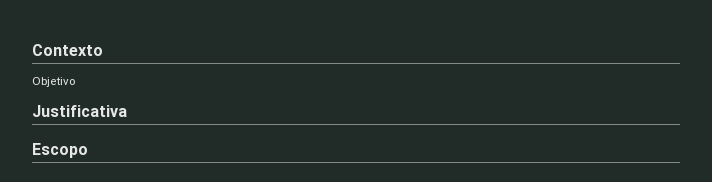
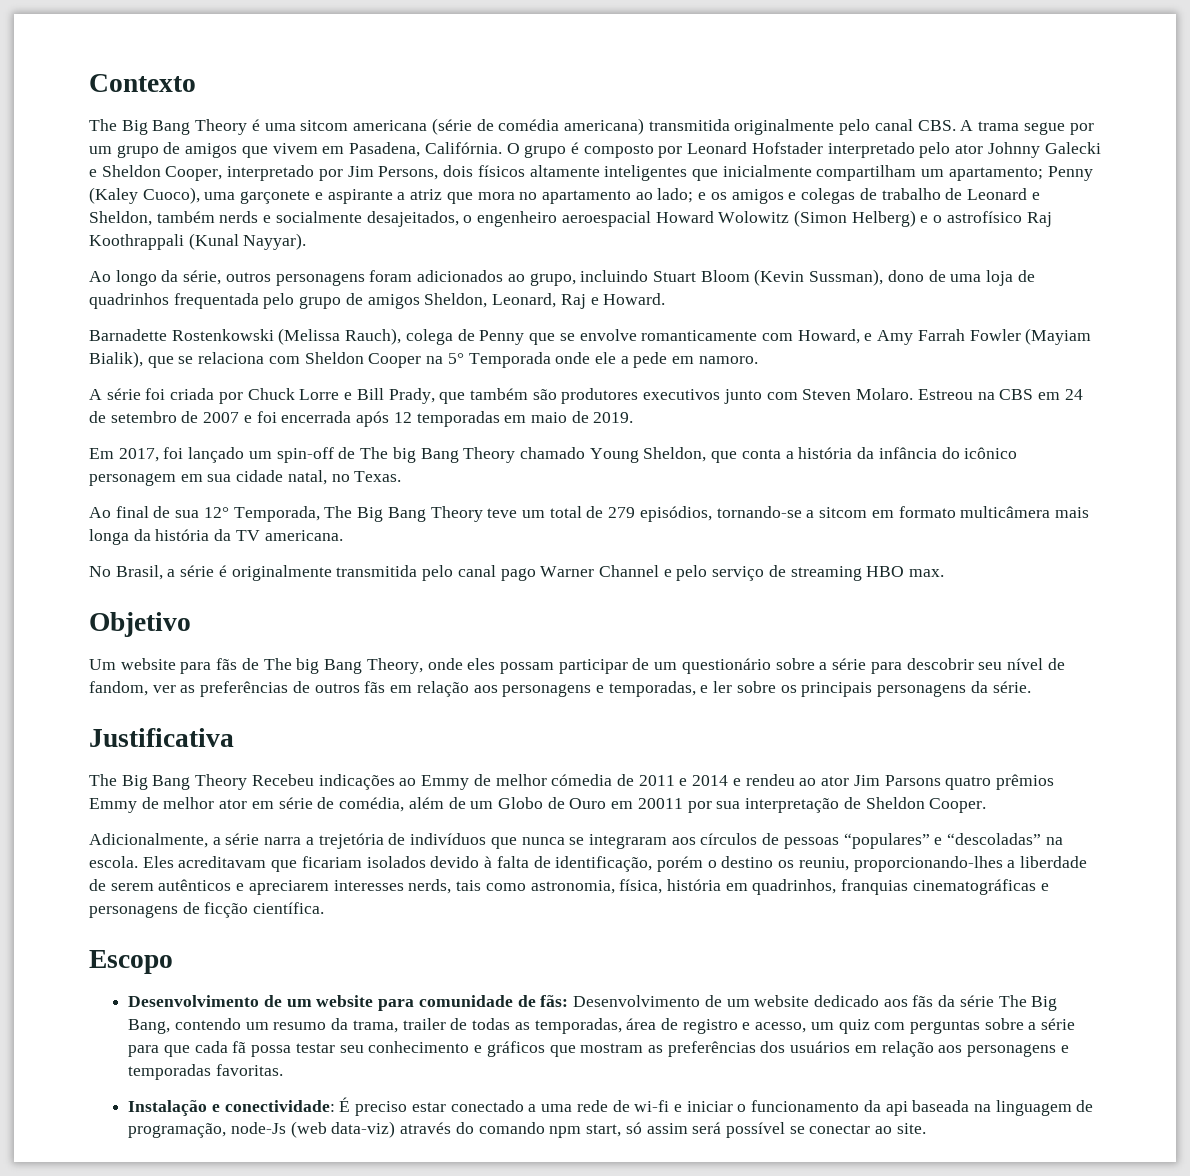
[32,77,75,87] [32,105,127,117] [32,143,88,158] Objetivo // Justificativa // Escopo -> [89,118,1094,135] [89,142,1101,158] [89,165,1093,181] [89,187,1040,204] [89,210,1052,227] [89,233,307,250] [89,269,1035,286] [89,293,666,309] [89,328,1092,345] [89,351,758,368] [89,388,1083,404] [89,411,634,427] [89,447,1018,463] [89,470,402,486] [89,506,1089,522] [89,529,343,545] [89,565,945,581] [89,612,191,637] [89,658,1065,674] [89,681,1031,697] [89,728,234,747] [89,774,1054,790] [89,797,987,813] [89,833,1063,849] [89,856,1088,872] [89,879,1049,895] [89,902,325,918] [89,950,173,974] [128,995,1058,1011] [128,1018,1076,1034] [128,1041,1069,1057] [128,1064,283,1080] [128,1097,1094,1116] [128,1121,926,1138] The Big Bang Theory é uma sitcom americana (série de comédia americana) transmitida originalmente pelo canal CBS. A trama segue por um grupo de amigos que vivem em Pasadena, Califórnia. O grupo é composto por Leonard Hofstader interpretado pelo ator Johnny Galecki e Sheldon Cooper, interpretado por Jim Persons, dois físicos altamente inteligentes que inicialmente compartilham um apartamento; Penny (Kaley Cuoco), uma garçonete e aspirante a atriz que mora no apartamento ao lado; e os amigos e colegas de trabalho de Leonard e Sheldon, também nerds e socialmente desajeitados, o engenheiro aeroespacial Howard Wolowitz (Simon Helberg) e o astrofísico Raj Koothrappali (Kunal Nayyar). // Ao longo da série, outros personagens foram adicionados ao grupo, incluindo Stuart Bloom (Kevin Sussman), dono de uma loja de quadrinhos frequentada pelo grupo de amigos Sheldon, Leonard, Raj e Howard. // Barnadette Rostenkowski (Melissa Rauch), colega de Penny que se envolve romanticamente com Howard, e Amy Farrah Fowler (Mayiam Bialik), que se relaciona com Sheldon Cooper na 5° Temporada onde ele a pede em namoro. // A série foi criada por Chuck Lorre e Bill Prady, que também são produtores executivos junto com Steven Molaro. Estreou na CBS em 24 de setembro de 2007 e foi encerrada após 12 temporadas em maio de 2019. // Em 2017, foi lançado um spin-off de The big Bang Theory chamado Young Sheldon, que conta a história da infância do icônico personagem em sua cidade natal, no Texas. // Ao final de sua 12° Temporada, The Big Bang Theory teve um total de 279 episódios, tornando-se a sitcom em formato multicâmera mais longa da história da TV americana. // No Brasil, a série é originalmente transmitida pelo canal pago Warner Channel e pelo serviço de streaming HBO max. // Objetivo // Um website para fãs de The big Bang Theory, onde eles possam participar de um questionário sobre a série para descobrir seu nível de fandom, ver as preferências de outros fãs em relação aos personagens e temporadas, e ler sobre os principais personagens da série. // Justificativa // The Big Bang Theory Recebeu indicações ao Emmy de melhor cómedia de 2011 e 2014 e rendeu ao ator Jim Parsons quatro prêmios Emmy de melhor ator em série de comédia, além de um Globo de Ouro em 20011 por sua interpretação de Sheldon Cooper. // Adicionalmente, a série narra a trejetória de indivíduos que nunca se integraram aos círculos de pessoas “populares” e “descoladas” na escola. Eles acreditavam que ficariam isolados devido à falta de identificação, porém o destino os reuniu, proporcionando-lhes a liberdade de serem autênticos e apreciarem interesses nerds, tais como astronomia, física, história em quadrinhos, franquias cinematográficas e personagens de ficção científica. // Escopo // Desenvolvimento de um website para comunidade de fãs: Desenvolvimento de um website dedicado aos fãs da série The Big Bang, contendo um resumo da trama, trailer de todas as temporadas, área de registro e acesso, um quiz com perguntas sobre a série para que cada fã possa testar seu conhecimento e gráficos que mostram as preferências dos usuários em relação aos personagens e temporadas favoritas. // Instalação e conectividade: É preciso estar conectado a uma rede de wi-fi e iniciar o funcionamento da api baseada na linguagem de programação, node-Js (web data-viz) através do comando npm start, só assim será possível se conectar ao site.

